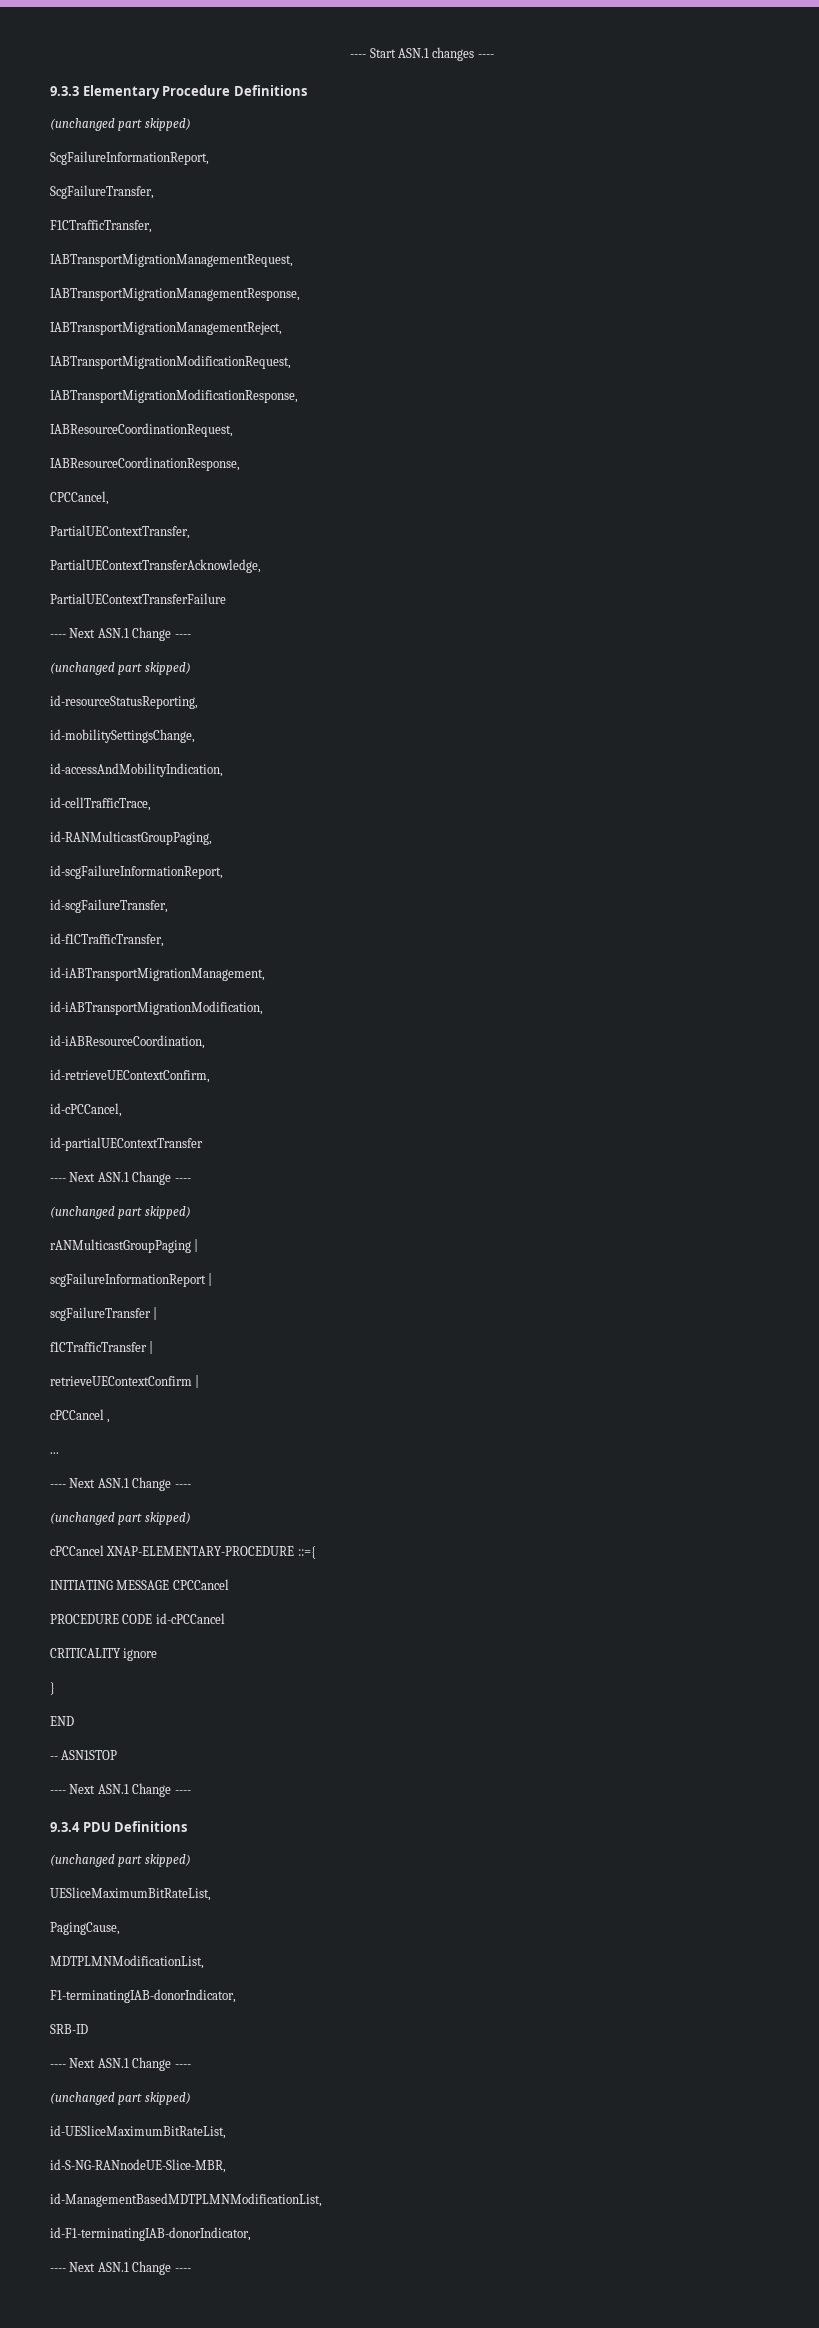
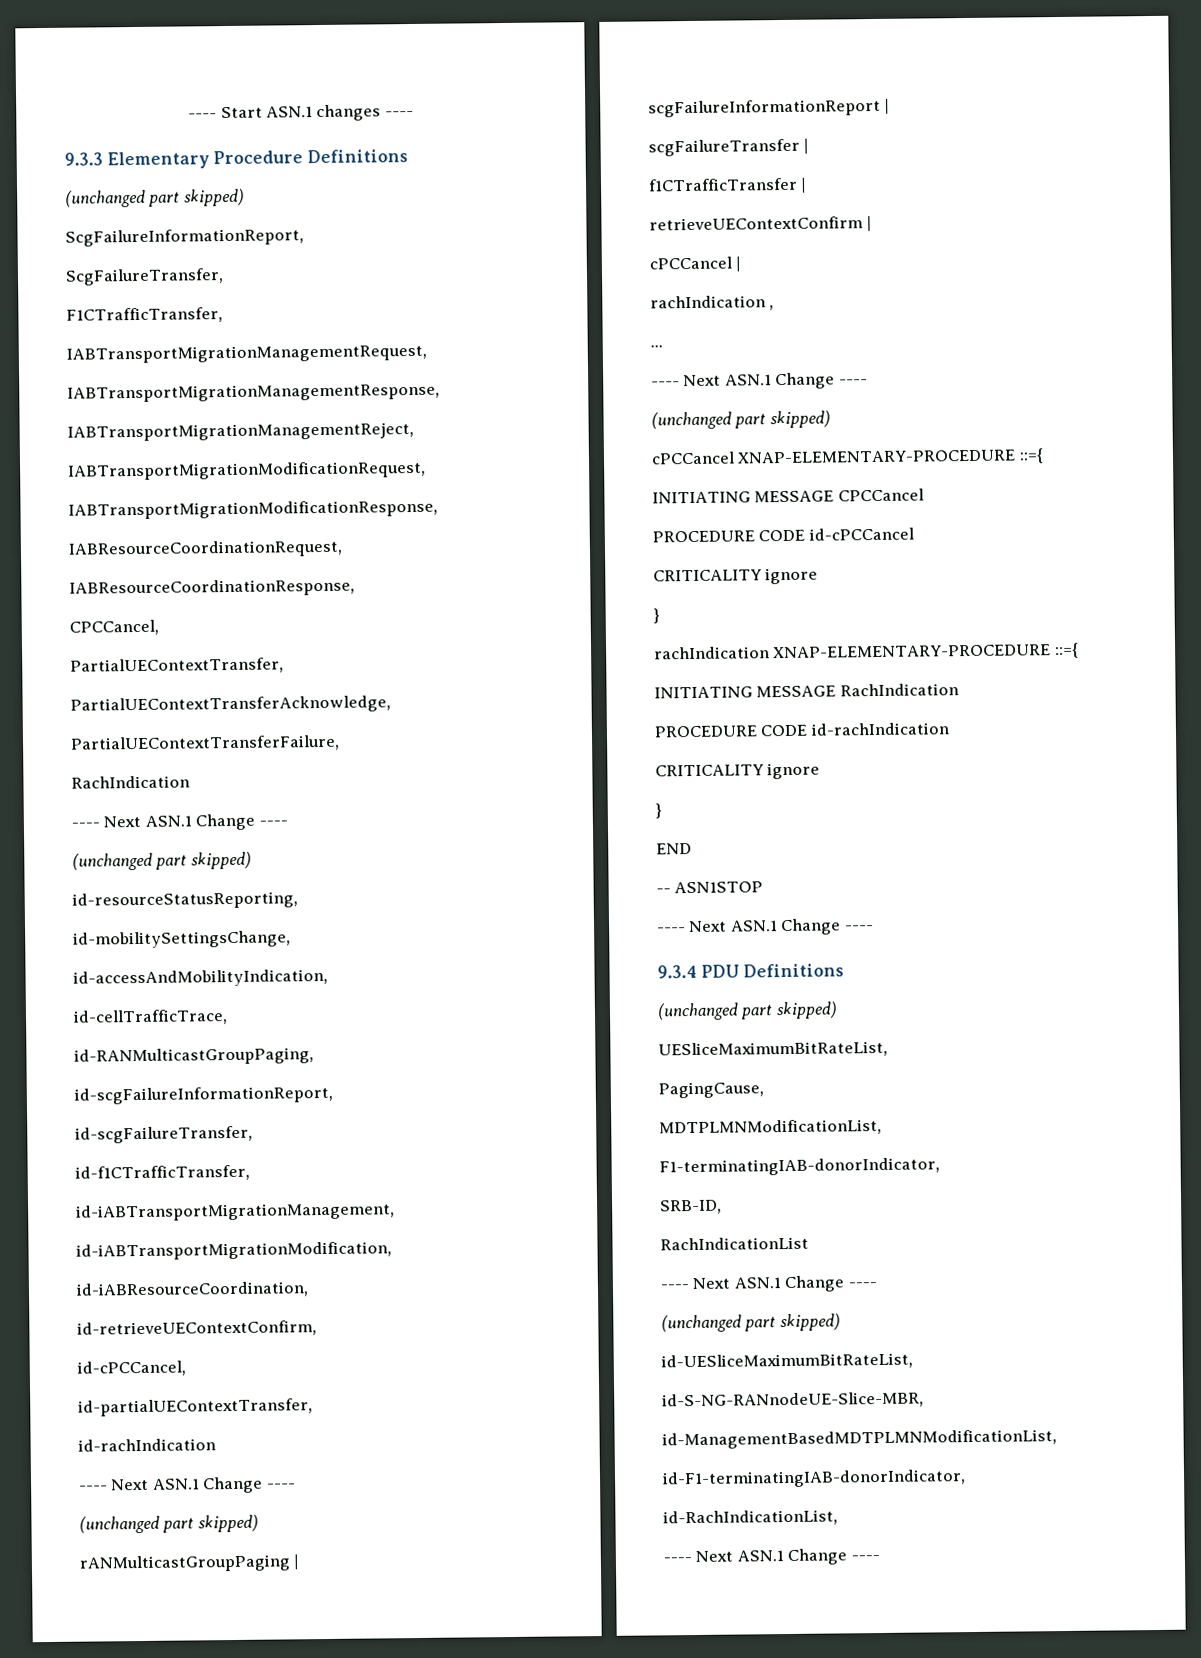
[50,593,226,604] PartialUEContextTransferFailure -> [70,734,340,753] [71,775,190,789] PartialUEContextTransferFailure, // RachIndication
[50,1137,203,1151] id-partialUEContextTransfer -> [78,1398,313,1417] [78,1438,216,1452] id-partialUEContextTransfer, // id-rachIndication
(104, 1414) none -> [735,256,742,272] [650,295,766,309] | // rachIndication
(55, 1688) none -> [654,642,1079,660] [654,683,959,699] [654,722,949,738] [655,762,821,780] [655,803,662,819] // rachIndication XNAP-ELEMENTARY-PROCEDURE ::={ // INITIATING MESSAGE RachIndication // PROCEDURE CODE id-rachIndication // CRITICALITY ignore // }
[50,2024,88,2034] SRB-ID -> [660,1199,722,1215] [660,1236,809,1251] SRB-ID, // RachIndicationList
(251, 2234) none -> [663,1509,838,1527] // id-RachIndicationList,

